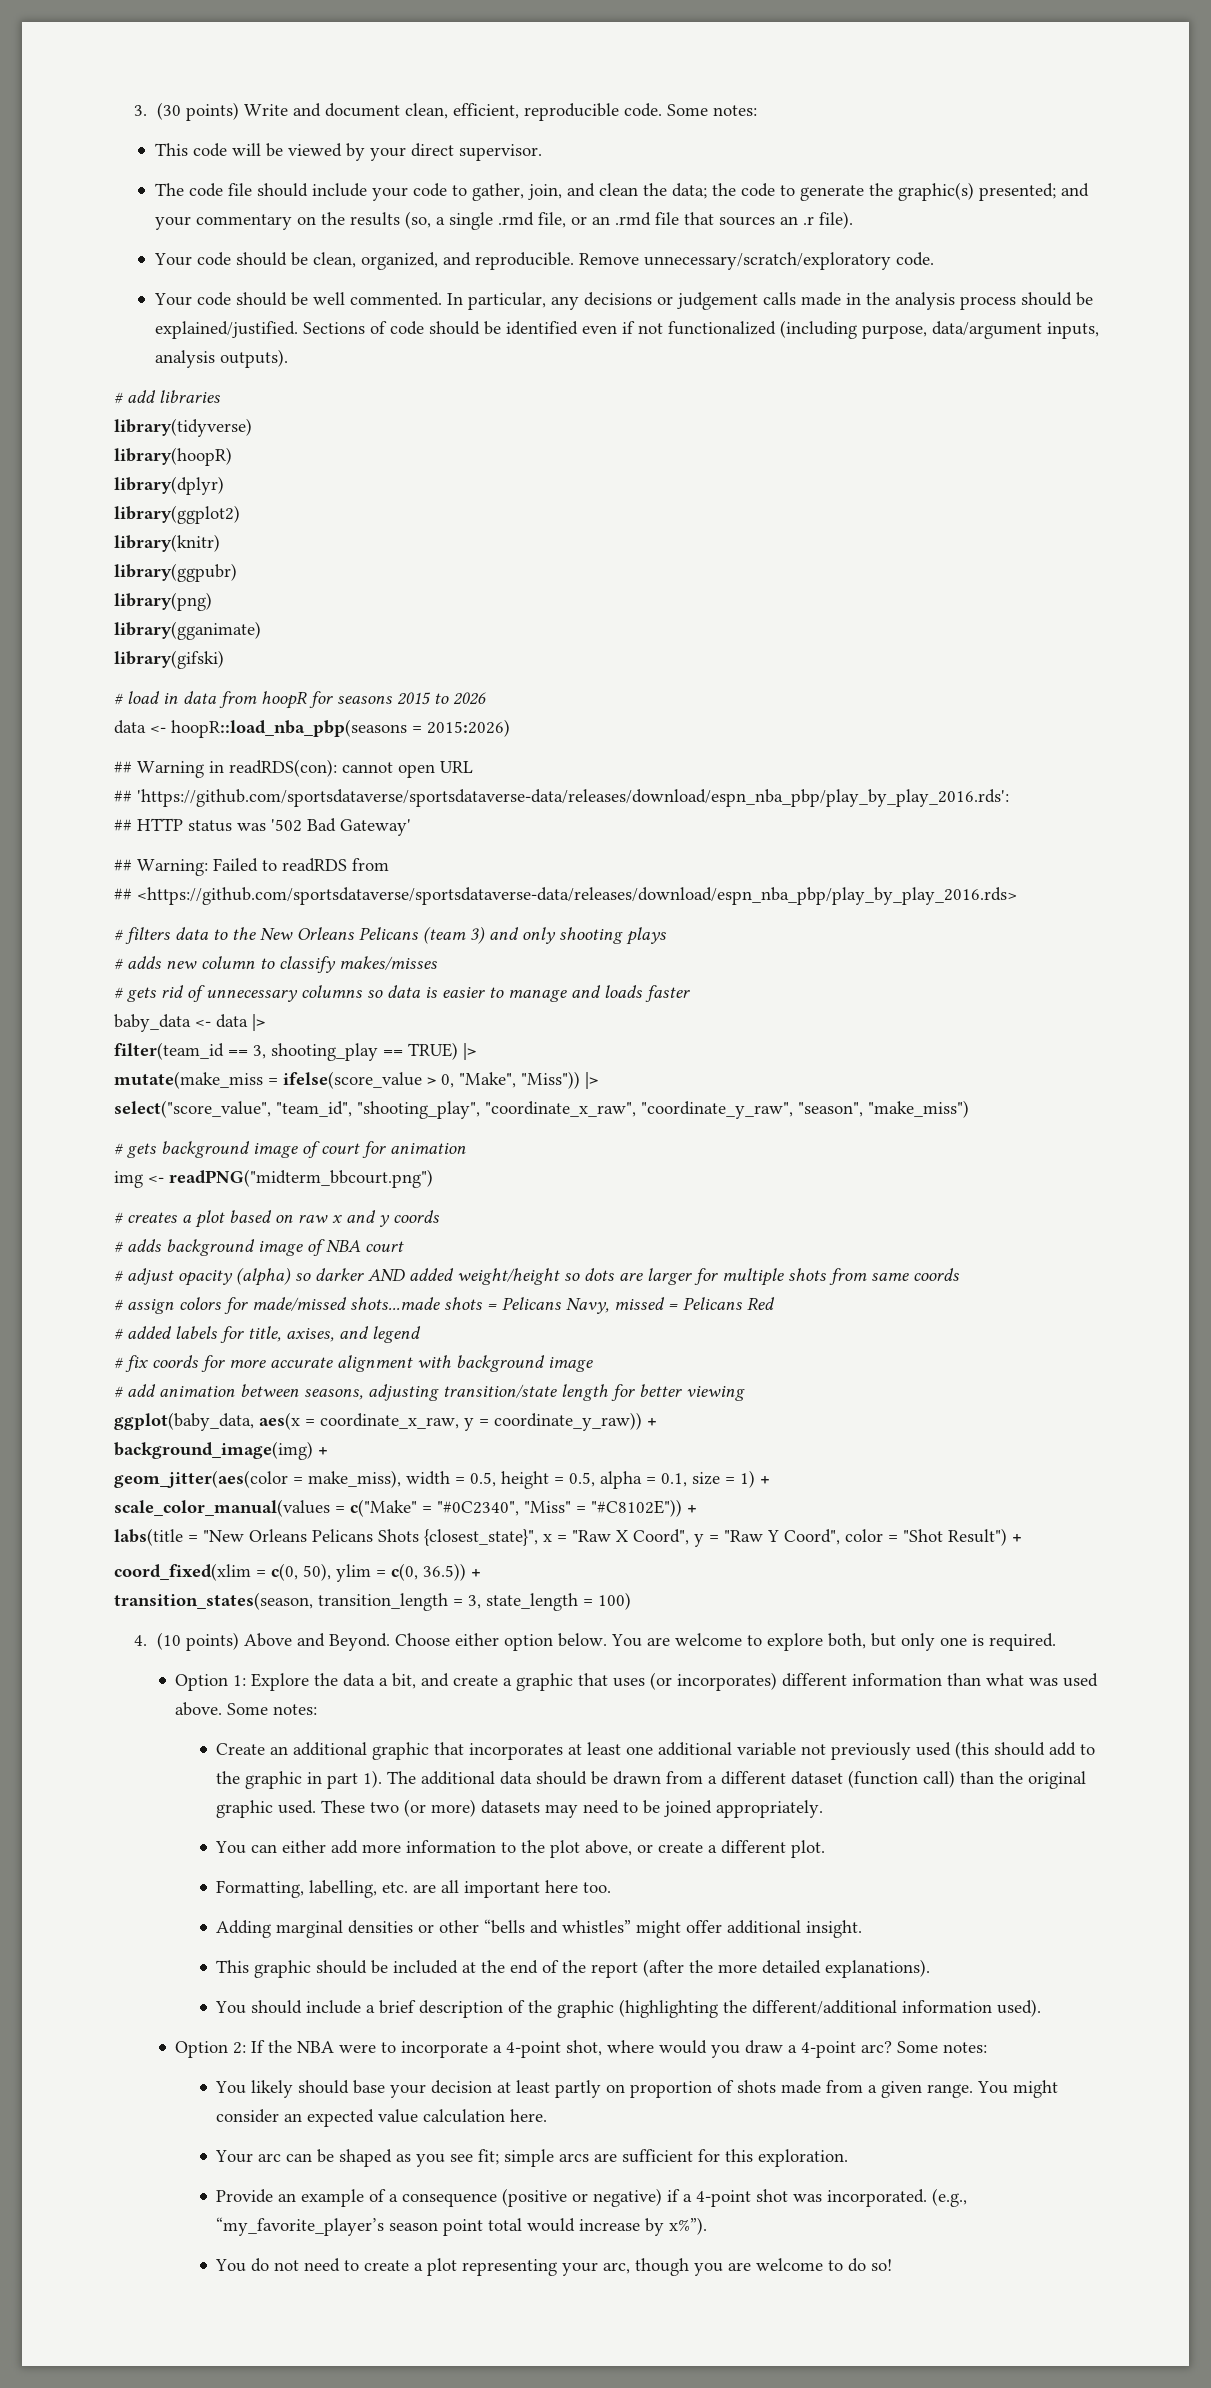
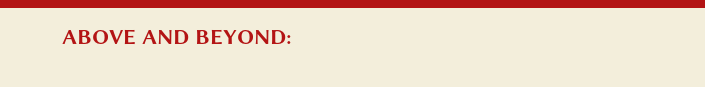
[134,102,757,121] [154,143,542,161] [154,182,1089,201] [154,211,853,230] [153,252,934,270] [153,292,1093,310] [154,320,1099,339] [154,349,288,368] [114,390,220,404] [114,418,252,437] [114,447,232,466] [114,476,224,495] [114,505,240,524] [114,534,220,552] [114,563,237,582] [114,592,212,611] [114,621,261,640] [114,650,224,669] [114,691,486,709] [114,719,510,738] [114,759,473,778] [114,789,1009,807] [114,818,411,836] [114,858,389,876] [114,887,1017,905] [114,926,666,945] [114,956,437,973] [114,985,690,1002] [114,1014,265,1032] [114,1042,476,1061] [114,1071,598,1089] [114,1100,969,1119] [114,1141,466,1158] [114,1169,433,1188] [114,1210,439,1228] [114,1239,404,1256] [114,1267,959,1286] [114,1297,775,1314] [114,1326,421,1343] [114,1355,593,1372] [114,1384,745,1401] [114,1412,657,1431] [114,1441,328,1460] [114,1470,770,1489] [114,1499,697,1517] [114,1528,1022,1547] [114,1563,481,1582] [114,1592,631,1611] [134,1632,1056,1651] [175,1672,1099,1691] [175,1702,318,1716] [216,1741,1096,1760] [216,1770,1087,1789] [216,1799,824,1818] [215,1840,826,1858] [216,1880,612,1898] [216,1919,863,1938] [216,1959,931,1978] [215,1999,1042,2018] [175,2040,988,2058] [215,2080,1059,2098] [216,2109,548,2127] [215,2149,849,2167] [216,2188,968,2207] [216,2217,708,2236] [215,2258,893,2276] 3. (30 points) Write and document clean, efficient, reproducible code. Some notes: // This code will be viewed by your direct supervisor. // The code file should include your code to gather, join, and clean the data; the code to generate the graphic(s) presented; and your commentary on the results (so, a single .rmd file, or an .rmd file that sources an .r file). // Your code should be clean, organized, and reproducible. Remove unnecessary/scratch/exploratory code. // Your code should be well commented. In particular, any decisions or judgement calls made in the analysis process should be explained/justified. Sections of code should be identified even if not functionalized (including purpose, data/argument inputs, analysis outputs). // # add libraries // library(tidyverse) // library(hoopR) // library(dplyr) // library(ggplot2) // library(knitr) // library(ggpubr) // library(png) // library(gganimate) // library(gifski) // # load in data from hoopR for seasons 2015 to 2026 // data <- hoopR::load_nba_pbp(seasons = 2015:2026) // ## Warning in readRDS(con): cannot open URL // ## 'https://github.com/sportsdataverse/sportsdataverse-data/releases/download/espn_nba_pbp/play_by_play_2016.rds': // ## HTTP status was '502 Bad Gateway' // ## Warning: Failed to readRDS from // ## <https://github.com/sportsdataverse/sportsdataverse-data/releases/download/espn_nba_pbp/play_by_play_2016.rds> // # filters data to the New Orleans Pelicans (team 3) and only shooting plays // # adds new column to classify makes/misses // # gets rid of unnecessary columns so data is easier to manage and loads faster // baby_data <- data |> // filter(team_id == 3, shooting_play == TRUE) |> // mutate(make_miss = ifelse(score_value > 0, "Make", "Miss")) |> // select("score_value", "team_id", "shooting_play", "coordinate_x_raw", "coordinate_y_raw", "season", "make_miss") // # gets background image of court for animation // img <- readPNG("midterm_bbcourt.png") // # creates a plot based on raw x and y coords // # adds background image of NBA court // # adjust opacity (alpha) so darker AND added weight/height so dots are larger for multiple shots from same coords // # assign colors for made/missed shots...made shots = Pelicans Navy, missed = Pelicans Red // # added labels for title, axises, and legend // # fix coords for more accurate alignment with background image // # add animation between seasons, adjusting transition/state length for better viewing // ggplot(baby_data, aes(x = coordinate_x_raw, y = coordinate_y_raw)) + // background_image(img) + // geom_jitter(aes(color = make_miss), width = 0.5, height = 0.5, alpha = 0.1, size = 1) + // scale_color_manual(values = c("Make" = "#0C2340", "Miss" = "#C8102E")) + // labs(title = "New Orleans Pelicans Shots {closest_state}", x = "Raw X Coord", y = "Raw Y Coord", color = "Shot Result") + // coord_fixed(xlim = c(0, 50), ylim = c(0, 36.5)) + // transition_states(season, transition_length = 3, state_length = 100) // 4. (10 points) Above and Beyond. Choose either option below. You are welcome to explore both, but only one is required. // Option 1: Explore the data a bit, and create a graphic that uses (or incorporates) different information than what was used above. Some notes: // Create an additional graphic that incorporates at least one additional variable not previously used (this should add to the graphic in part 1). The additional data should be drawn from a different dataset (function call) than the original graphic used. These two (or more) datasets may need to be joined appropriately. // You can either add more information to the plot above, or create a different plot. // Formatting, labelling, etc. are all important here too. // Adding marginal densities or other “bells and whistles” might offer additional insight. // This graphic should be included at the end of the report (after the more detailed explanations). // You should include a brief description of the graphic (highlighting the different/additional information used). // Option 2: If the NBA were to incorporate a 4-point shot, where would you draw a 4-point arc? Some notes: // You likely should base your decision at least partly on proportion of shots made from a given range. You might consider an expected value calculation here. // Your arc can be shaped as you see fit; simple arcs are sufficient for this exploration. // Provide an example of a consequence (positive or negative) if a 4-point shot was incorporated. (e.g., “my_favorite_player’s season point total would increase by x%”). // You do not need to create a plot representing your arc, though you are welcome to do so! -> [62,29,291,45] ABOVE AND BEYOND:

